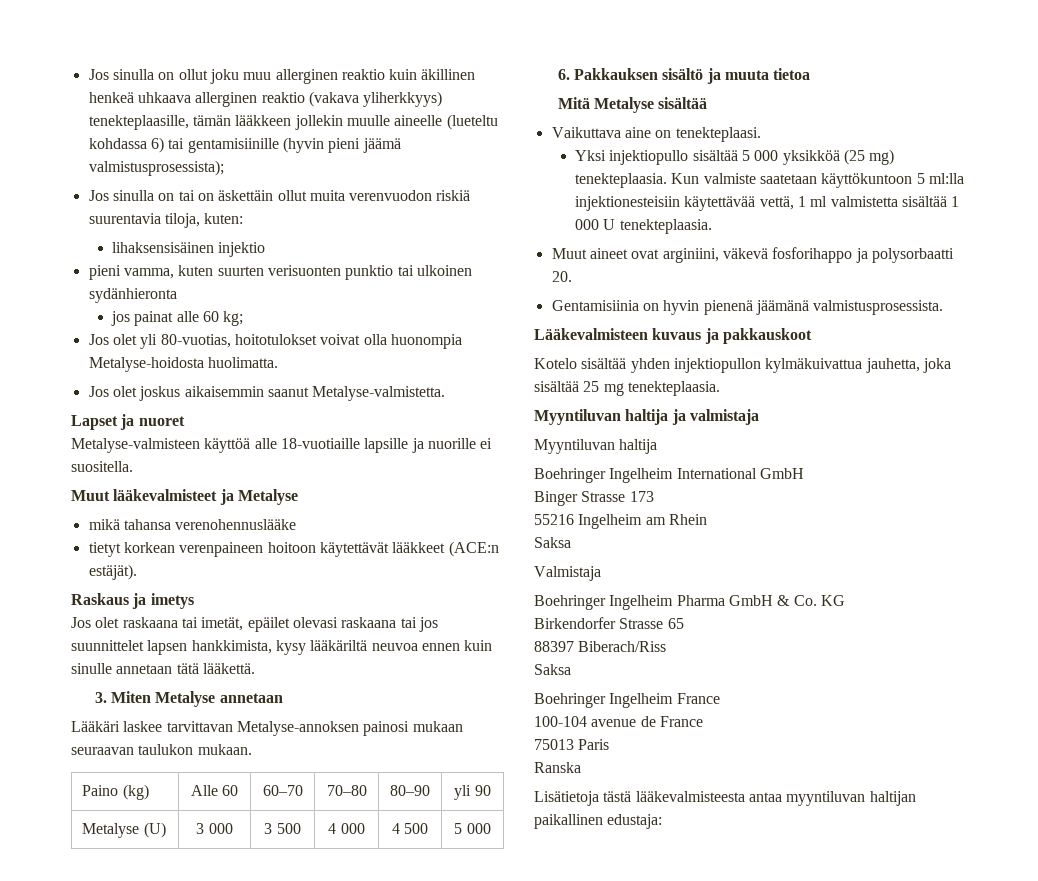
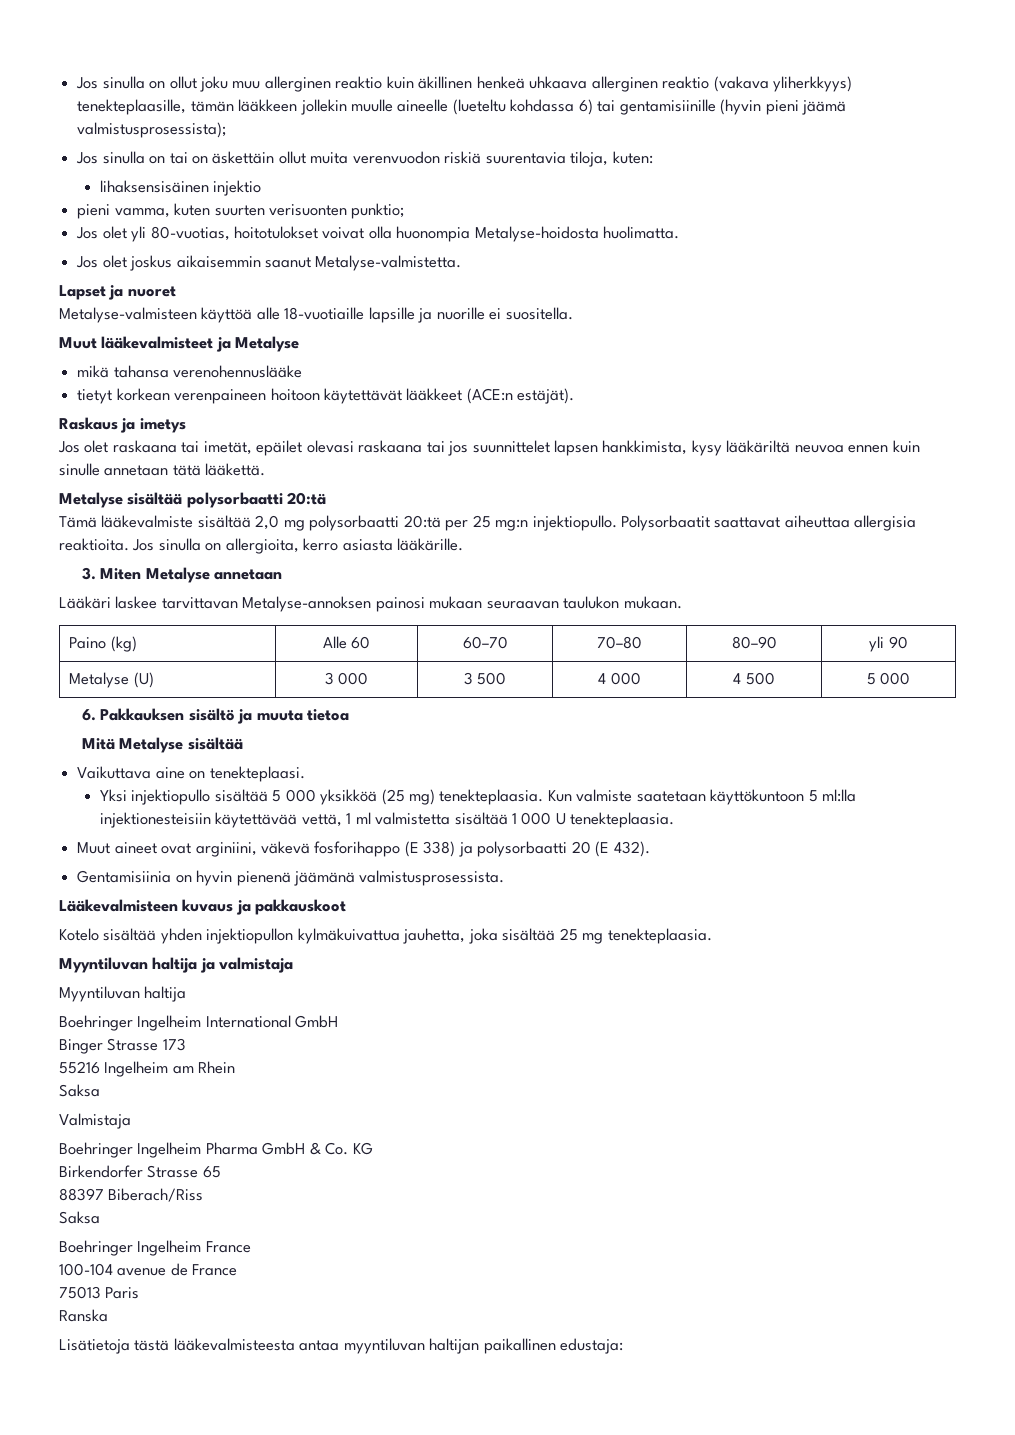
[345,265,472,280] [88,288,177,303] [111,311,244,326] punktio tai ulkoinen sydänhieronta // jos painat alle 60 kg; -> [351,203,405,219] punktio;
(255, 668) none -> [59,492,327,508] [59,515,917,531] [59,538,464,554] // Metalyse sisältää polysorbaatti 20:tä // Tämä lääkevalmiste sisältää 2,0 mg polysorbaatti 20:tä per 25 mg:n injektiopullo. Polysorbaatit saattavat aiheuttaa allergisia reaktioita. Jos sinulla on allergioita, kerro asiasta lääkärille.
[855,248,954,263] [551,271,572,282] ja polysorbaatti 20. -> [404,841,650,857] (E 338) ja polysorbaatti 20 (E 432).

